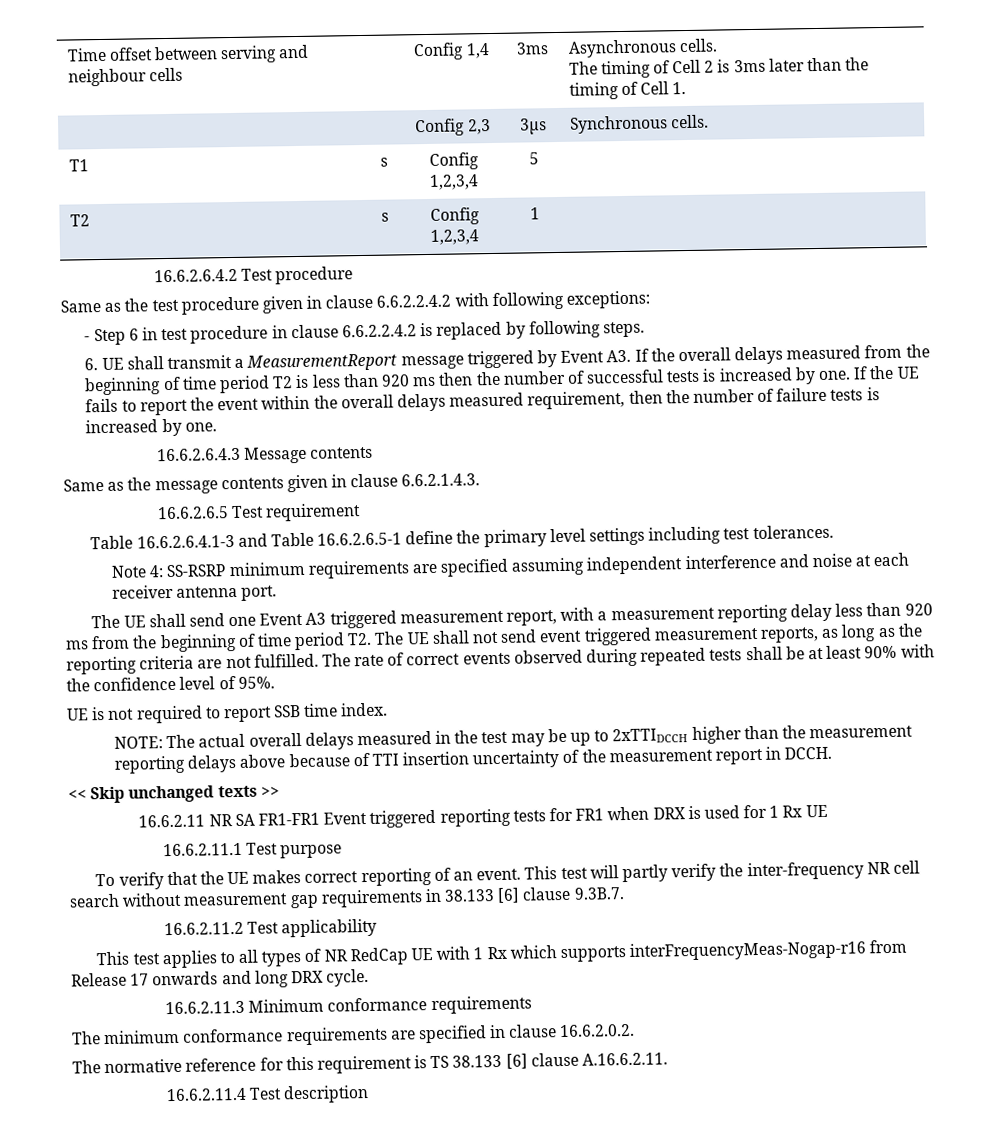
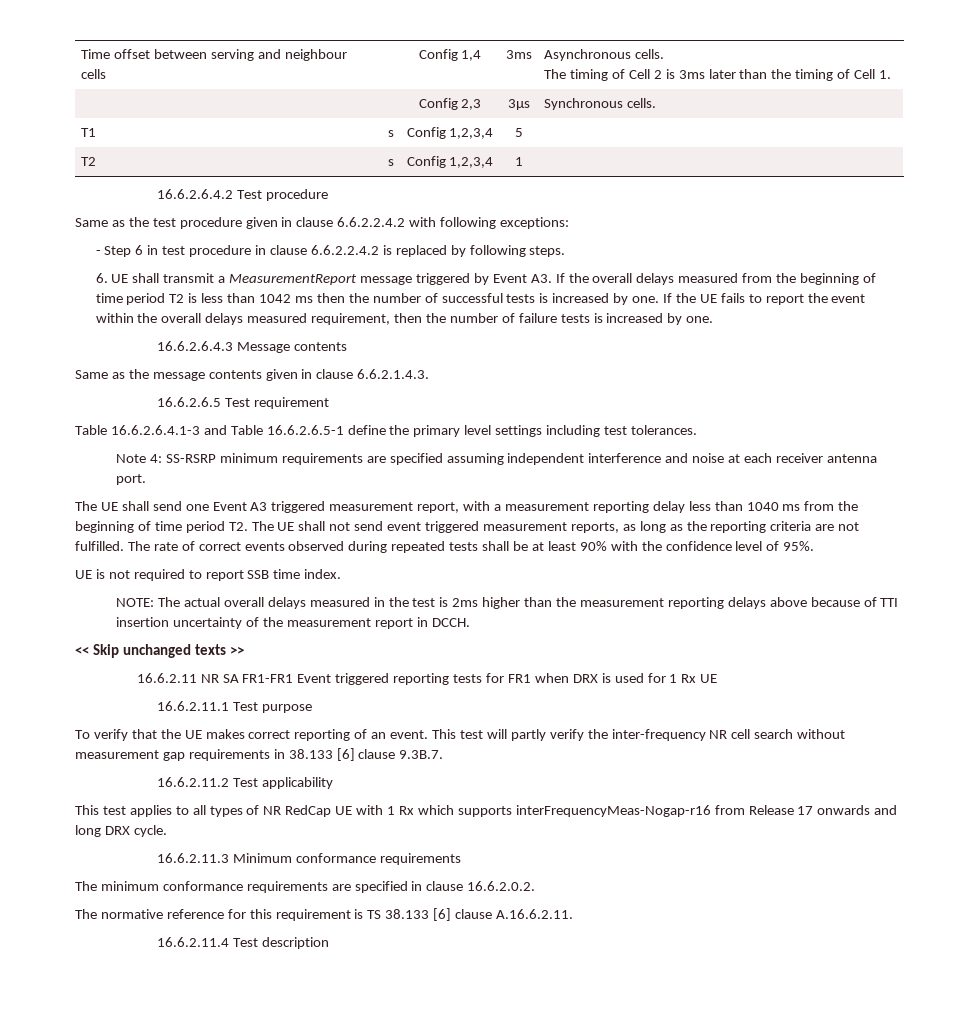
[380,374,410,387] 920 -> [259,294,292,303] 1042
[904,603,933,616] 920 -> [746,502,779,511] 1040
[510,728,689,747] may be up to 2xTTIDCCH -> [439,597,479,607] is 2ms

